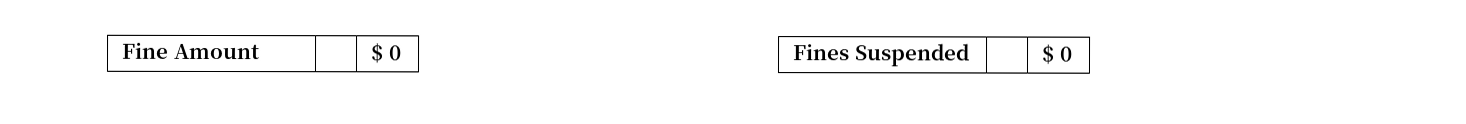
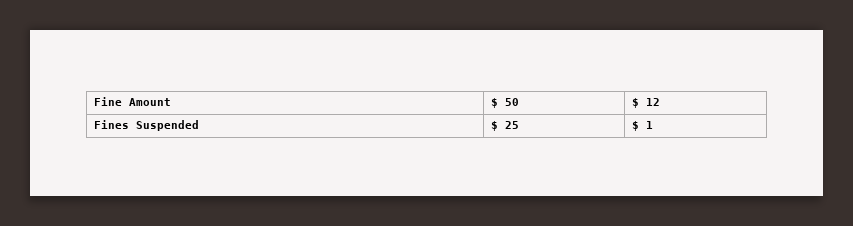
[370,42,402,64] | $ 0 -> [491,98,520,108] [632,98,661,108] $ 50 | $ 12
[1041,43,1073,65] | $ 0 -> [491,121,520,131] [632,121,654,131] $ 25 | $ 1

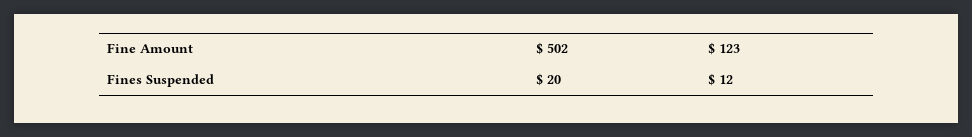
[505,98,520,106] [632,98,661,108] 50 | $ 12 -> [546,43,568,53] [707,42,740,55] 502 | $ 123
[505,121,520,129] [632,121,654,131] 25 | $ 1 -> [546,75,561,84] [707,73,733,86] 20 | $ 12

